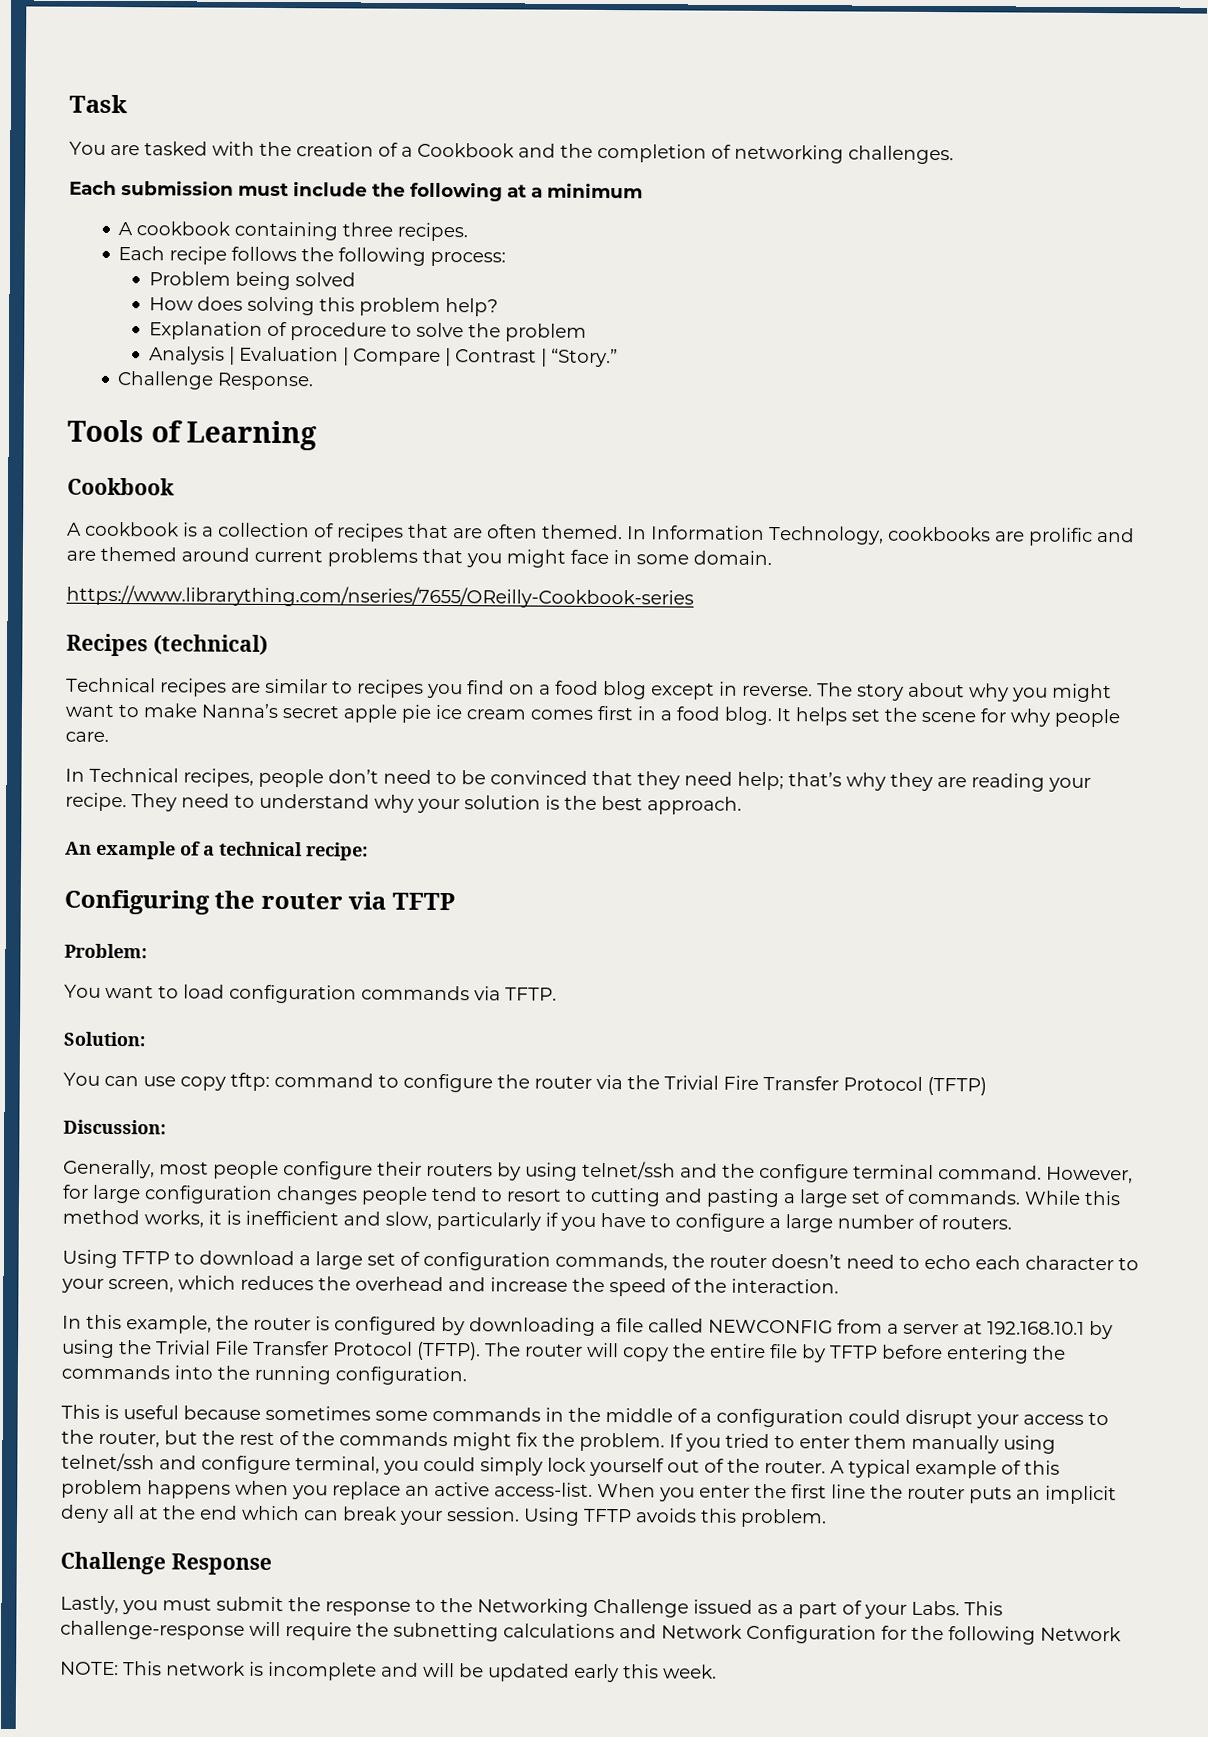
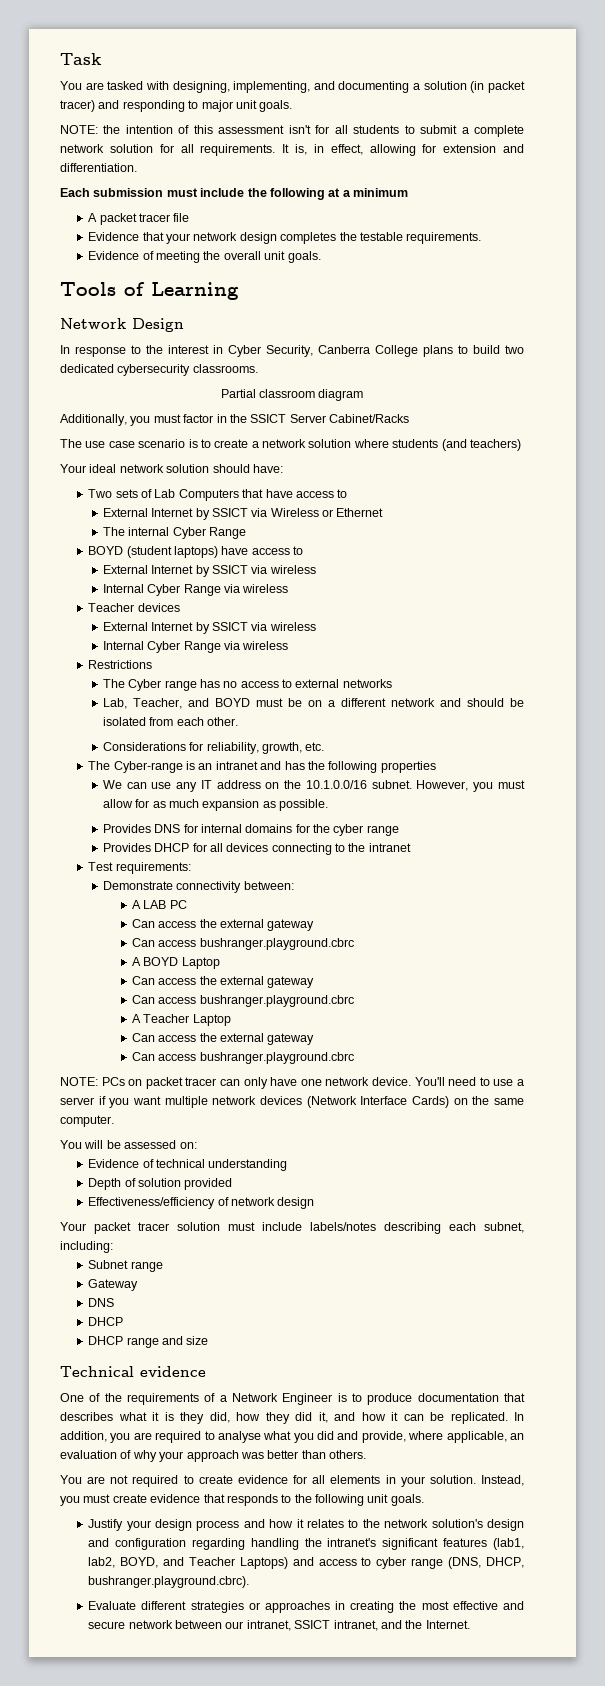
[259,141,954,165] the creation of a Cookbook and the completion of networking challenges. -> [172,81,525,93] [60,100,293,112] [60,125,524,137] [60,144,524,156] [60,163,137,172] designing, implementing, and documenting a solution (in packet tracer) and responding to major unit goals. // NOTE: the intention of this assessment isn't for all students to submit a complete network solution for all requirements. It is, in effect, allowing for extension and differentiation.
[136,221,469,242] [118,246,507,267] [148,271,356,291] [148,296,498,317] [148,321,587,342] [148,346,618,368] [117,371,315,391] [67,419,318,451] [67,477,175,496] [67,521,1135,546] [66,546,772,568] [66,584,694,609] [66,633,268,657] [66,677,1112,703] [65,703,1120,728] [65,731,109,742] [65,767,1091,792] [65,792,742,815] [65,840,368,861] [64,889,455,915] [64,943,147,959] [64,984,557,1004] [63,1031,145,1047] [63,1072,987,1096] [63,1119,166,1135] [63,1159,1133,1184] [62,1184,1121,1208] [62,1209,1012,1233] [62,1249,1139,1271] [61,1275,839,1297] [62,1314,1113,1340] [62,1339,1066,1364] [61,1364,467,1386] [61,1404,1109,1429] [61,1429,1056,1454] [61,1452,1060,1479] [61,1479,1117,1505] [60,1504,827,1528] [60,1551,272,1575] [60,1595,1003,1619] [60,1620,1121,1645] [60,1661,717,1683] cookbook containing three recipes. // Each recipe follows the following process: // Problem being solved // How does solving this problem help? // Explanation of procedure to solve the problem // Analysis | Evaluation | Compare | Contrast | “Story.” // Challenge Response. // Tools of Learning // Cookbook // A cookbook is a collection of recipes that are often themed. In Information Technology, cookbooks are prolific and are themed around current problems that you might face in some domain. // https://www.librarything.com/nseries/7655/OReilly-Cookbook-series // Recipes (technical) // Technical recipes are similar to recipes you find on a food blog except in reverse. The story about why you might want to make Nanna’s secret apple pie ice cream comes first in a food blog. It helps set the scene for why people care. // In Technical recipes, people don’t need to be convinced that they need help; that’s why they are reading your recipe. They need to understand why your solution is the best approach. // An example of a technical recipe: // Configuring the router via TFTP // Problem: // You want to load configuration commands via TFTP. // Solution: // You can use copy tftp: command to configure the router via the Trivial Fire Transfer Protocol (TFTP) // Discussion: // Generally, most people configure their routers by using telnet/ssh and the configure terminal command. However, for large configuration changes people tend to resort to cutting and pasting a large set of commands. While this method works, it is inefficient and slow, particularly if you have to configure a large number of routers. // Using TFTP to download a large set of configuration commands, the router doesn’t need to echo each character to your screen, which reduces the overhead and increase the speed of the interaction. // In this example, the router is configured by downloading a file called NEWCONFIG from a server at 192.168.10.1 by using the Trivial File Transfer Protocol (TFTP). The router will copy the entire file by TFTP before entering the commands into the running configuration. // This is useful because sometimes some commands in the middle of a configuration could disrupt your access to the router, but the rest of the commands might fix the problem. If you tried to enter them manually using telnet/ssh and configure terminal, you could simply lock yourself out of the router. A typical example of this problem happens when you replace an active access-list. When you enter the first line the router puts an implicit deny all at the end which can break your session. Using TFTP avoids this problem. // Challenge Response // Lastly, you must submit the response to the Networking Challenge issued as a part of your Labs. This challenge-response will require the subnetting calculations and Network Configuration for the following Network // NOTE: This network is incomplete and will be updated early this week. -> [99,213,190,225] [88,232,482,244] [88,251,321,263] [60,282,239,300] [60,318,184,332] [60,345,524,357] [60,364,258,376] [220,389,364,401] [60,414,409,426] [60,439,521,451] [60,464,283,473] [88,489,348,501] [102,508,384,520] [102,527,246,539] [88,546,304,558] [102,565,316,577] [102,584,289,596] [88,603,180,612] [102,622,316,634] [102,641,289,653] [88,660,153,669] [102,679,392,691] [102,698,524,709] [102,717,238,726] [102,742,325,754] [88,761,436,773] [102,780,525,792] [102,799,329,811] [102,824,399,836] [102,843,411,855] [88,862,191,874] [102,881,294,893] [131,900,187,909] [131,919,315,931] [131,938,354,950] [131,957,220,969] [131,976,315,988] [131,995,354,1007] [131,1014,231,1026] [131,1033,315,1045] [131,1052,354,1064] [60,1077,525,1089] [60,1096,524,1108] [60,1115,114,1127] [60,1140,197,1149] [88,1159,288,1171] [88,1178,233,1190] [88,1197,315,1209] [60,1222,524,1234] [60,1241,113,1253] [88,1260,163,1272] [88,1279,139,1291] [88,1298,115,1307] [88,1317,124,1326] [88,1336,209,1348] [60,1366,206,1377] [60,1393,525,1405] [60,1412,524,1424] [60,1431,524,1443] [60,1450,366,1462] [60,1475,524,1487] [60,1494,424,1506] [88,1519,524,1531] [88,1538,524,1550] [88,1557,524,1569] [88,1576,250,1588] [88,1601,524,1613] [88,1620,470,1631] packet tracer file // Evidence that your network design completes the testable requirements. // Evidence of meeting the overall unit goals. // Tools of Learning // Network Design // In response to the interest in Cyber Security, Canberra College plans to build two dedicated cybersecurity classrooms. // Partial classroom diagram // Additionally, you must factor in the SSICT Server Cabinet/Racks // The use case scenario is to create a network solution where students (and teachers) // Your ideal network solution should have: // Two sets of Lab Computers that have access to // External Internet by SSICT via Wireless or Ethernet // The internal Cyber Range // BOYD (student laptops) have access to // External Internet by SSICT via wireless // Internal Cyber Range via wireless // Teacher devices // External Internet by SSICT via wireless // Internal Cyber Range via wireless // Restrictions // The Cyber range has no access to external networks // Lab, Teacher, and BOYD must be on a different network and should be isolated from each other. // Considerations for reliability, growth, etc. // The Cyber-range is an intranet and has the following properties // We can use any IT address on the 10.1.0.0/16 subnet. However, you must allow for as much expansion as possible. // Provides DNS for internal domains for the cyber range // Provides DHCP for all devices connecting to the intranet // Test requirements: // Demonstrate connectivity between: // A LAB PC // Can access the external gateway // Can access bushranger.playground.cbrc // A BOYD Laptop // Can access the external gateway // Can access bushranger.playground.cbrc // A Teacher Laptop // Can access the external gateway // Can access bushranger.playground.cbrc // NOTE: PCs on packet tracer can only have one network device. You'll need to use a server if you want multiple network devices (Network Interface Cards) on the same computer. // You will be assessed on: // Evidence of technical understanding // Depth of solution provided // Effectiveness/efficiency of network design // Your packet tracer solution must include labels/notes describing each subnet, including: // Subnet range // Gateway // DNS // DHCP // DHCP range and size // Technical evidence // One of the requirements of a Network Engineer is to produce documentation that describes what it is they did, how they did it, and how it can be replicated. In addition, you are required to analyse what you did and provide, where applicable, an evaluation of why your approach was better than others. // You are not required to create evidence for all elements in your solution. Instead, you must create evidence that responds to the following unit goals. // Justify your design process and how it relates to the network solution's design and configuration regarding handling the intranet's significant features (lab1, lab2, BOYD, and Teacher Laptops) and access to cyber range (DNS, DHCP, bushranger.playground.cbrc). // Evaluate different strategies or approaches in creating the most effective and secure network between our intranet, SSICT intranet, and the Internet.

